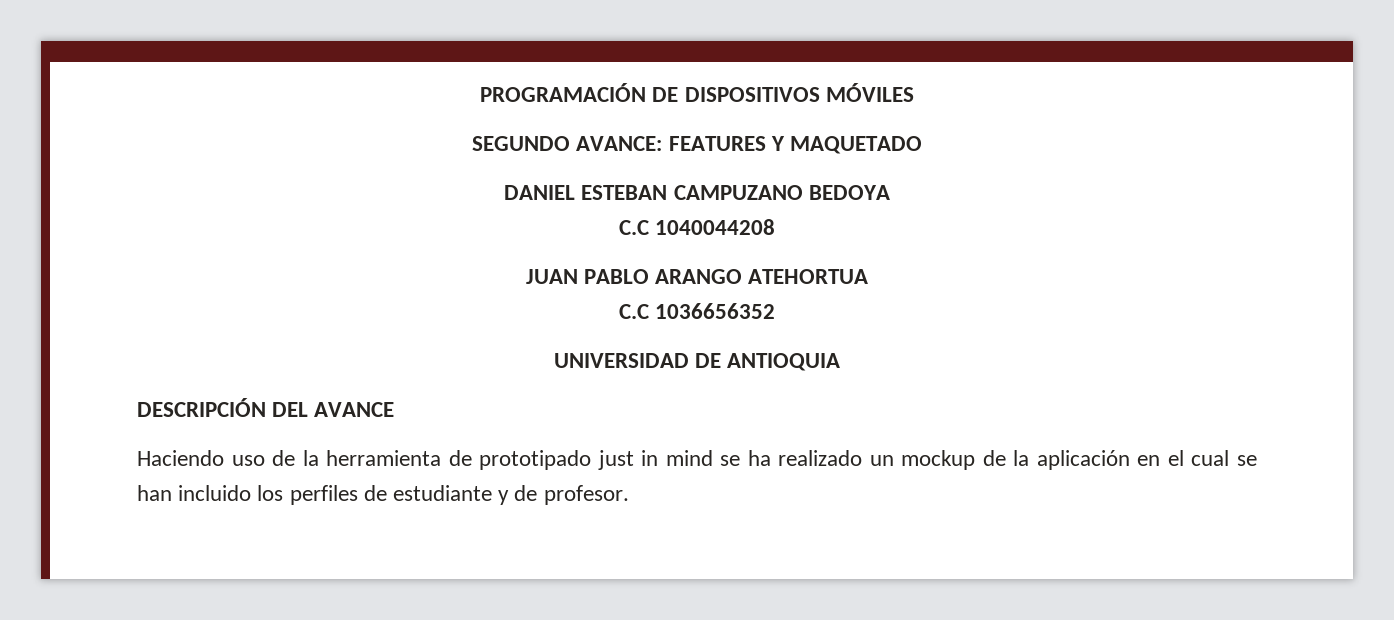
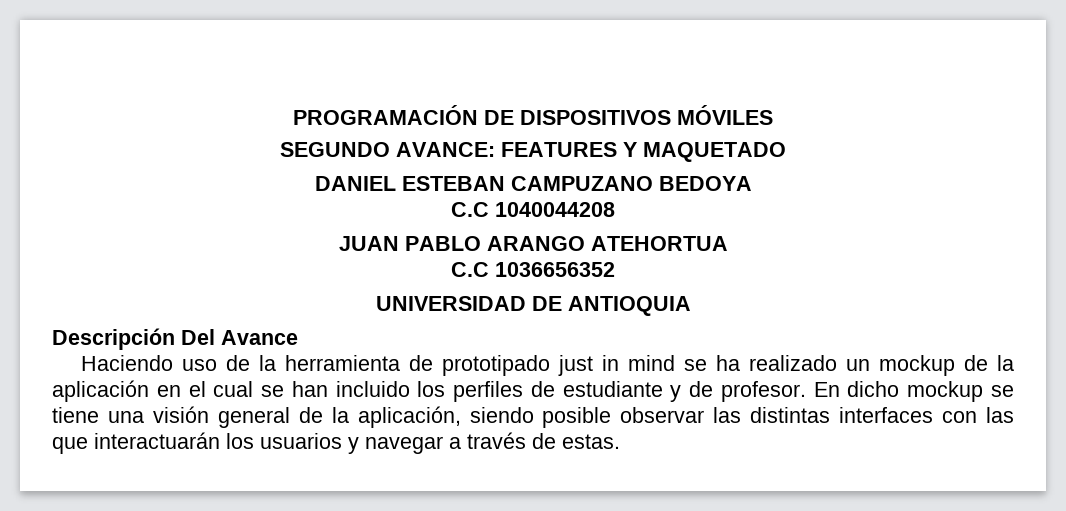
[137,398,395,417] DESCRIPCIÓN DEL AVANCE -> [52,328,298,350] Descripción Del Avance
(629, 495) none -> [813,381,1014,402] [52,406,1015,428] [52,432,620,454] En dicho mockup se tiene una visión general de la aplicación, siendo posible observar las distintas interfaces con las que interactuarán los usuarios y navegar a través de estas.

